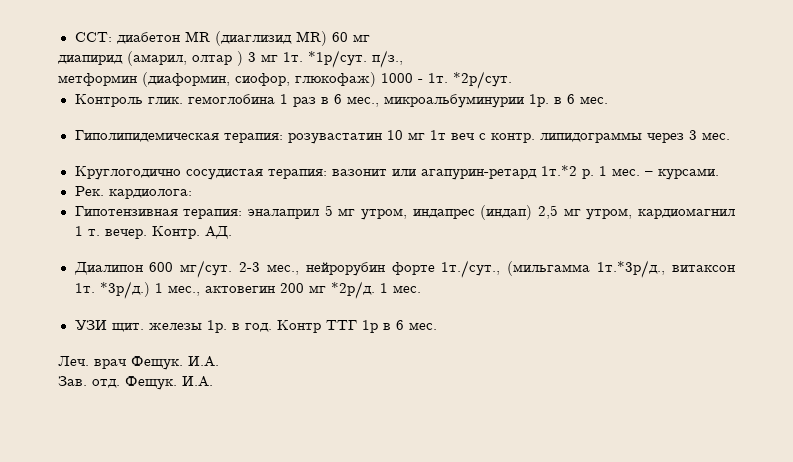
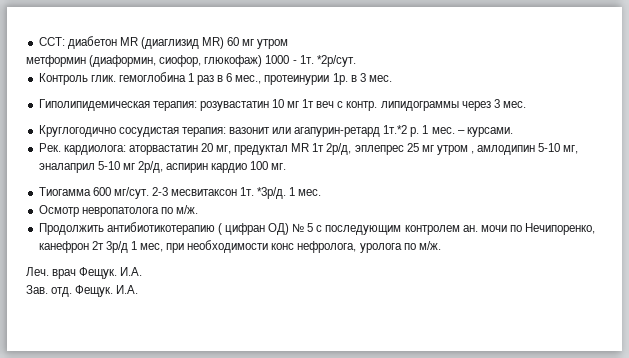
[58,50,403,68] // диапирид (амарил, олтар ) 3 мг 1т. *1р/сут. п/з., -> [257,39,289,49] утром
[383,94,575,108] микроальбуминурии 1р. в 6 -> [264,73,366,85] протеинурии 1р. в 3
[74,205,735,220] [74,226,232,239] [73,260,736,278] [74,281,421,299] [74,320,437,333] // Гипотензивная терапия: эналаприл 5 мг утром, индапрес (индап) 2,5 мг утром, кардиомагнил 1 т. вечер. Контр. АД. // Диалипон 600 мг/сут. 2-3 мес., нейрорубин форте 1т./сут., (мильгамма 1т.*3р/д., витаксон 1т. *3р/д.) 1 мес., актовегин 200 мг *2р/д. 1 мес. // УЗИ щит. железы 1р. в год. Контр ТТГ 1р в 6 мес. -> [128,143,579,155] [38,161,287,173] [38,187,322,199] [38,205,198,217] [38,222,596,235] [38,240,441,253] аторвастатин 20 мг, предуктал MR 1т 2р/д, эплепрес 25 мг утром , амлодипин 5-10 мг, эналаприл 5-10 мг 2р/д, аспирин кардио 100 мг. // Тиогамма 600 мг/сут. 2-3 месвитаксон 1т. *3р/д. 1 мес. // Осмотр невропатолога по м/ж. // Продолжить антибиотикотерапию ( цифран ОД) № 5 с последующим контролем ан. мочи по Нечипоренко, канефрон 2т 3р/д 1 мес, при необходимости конс нефролога, уролога по м/ж.

